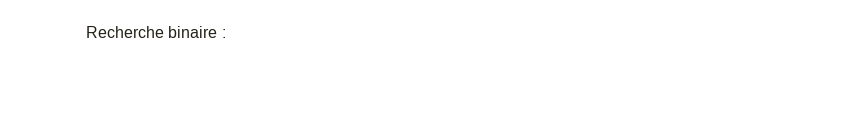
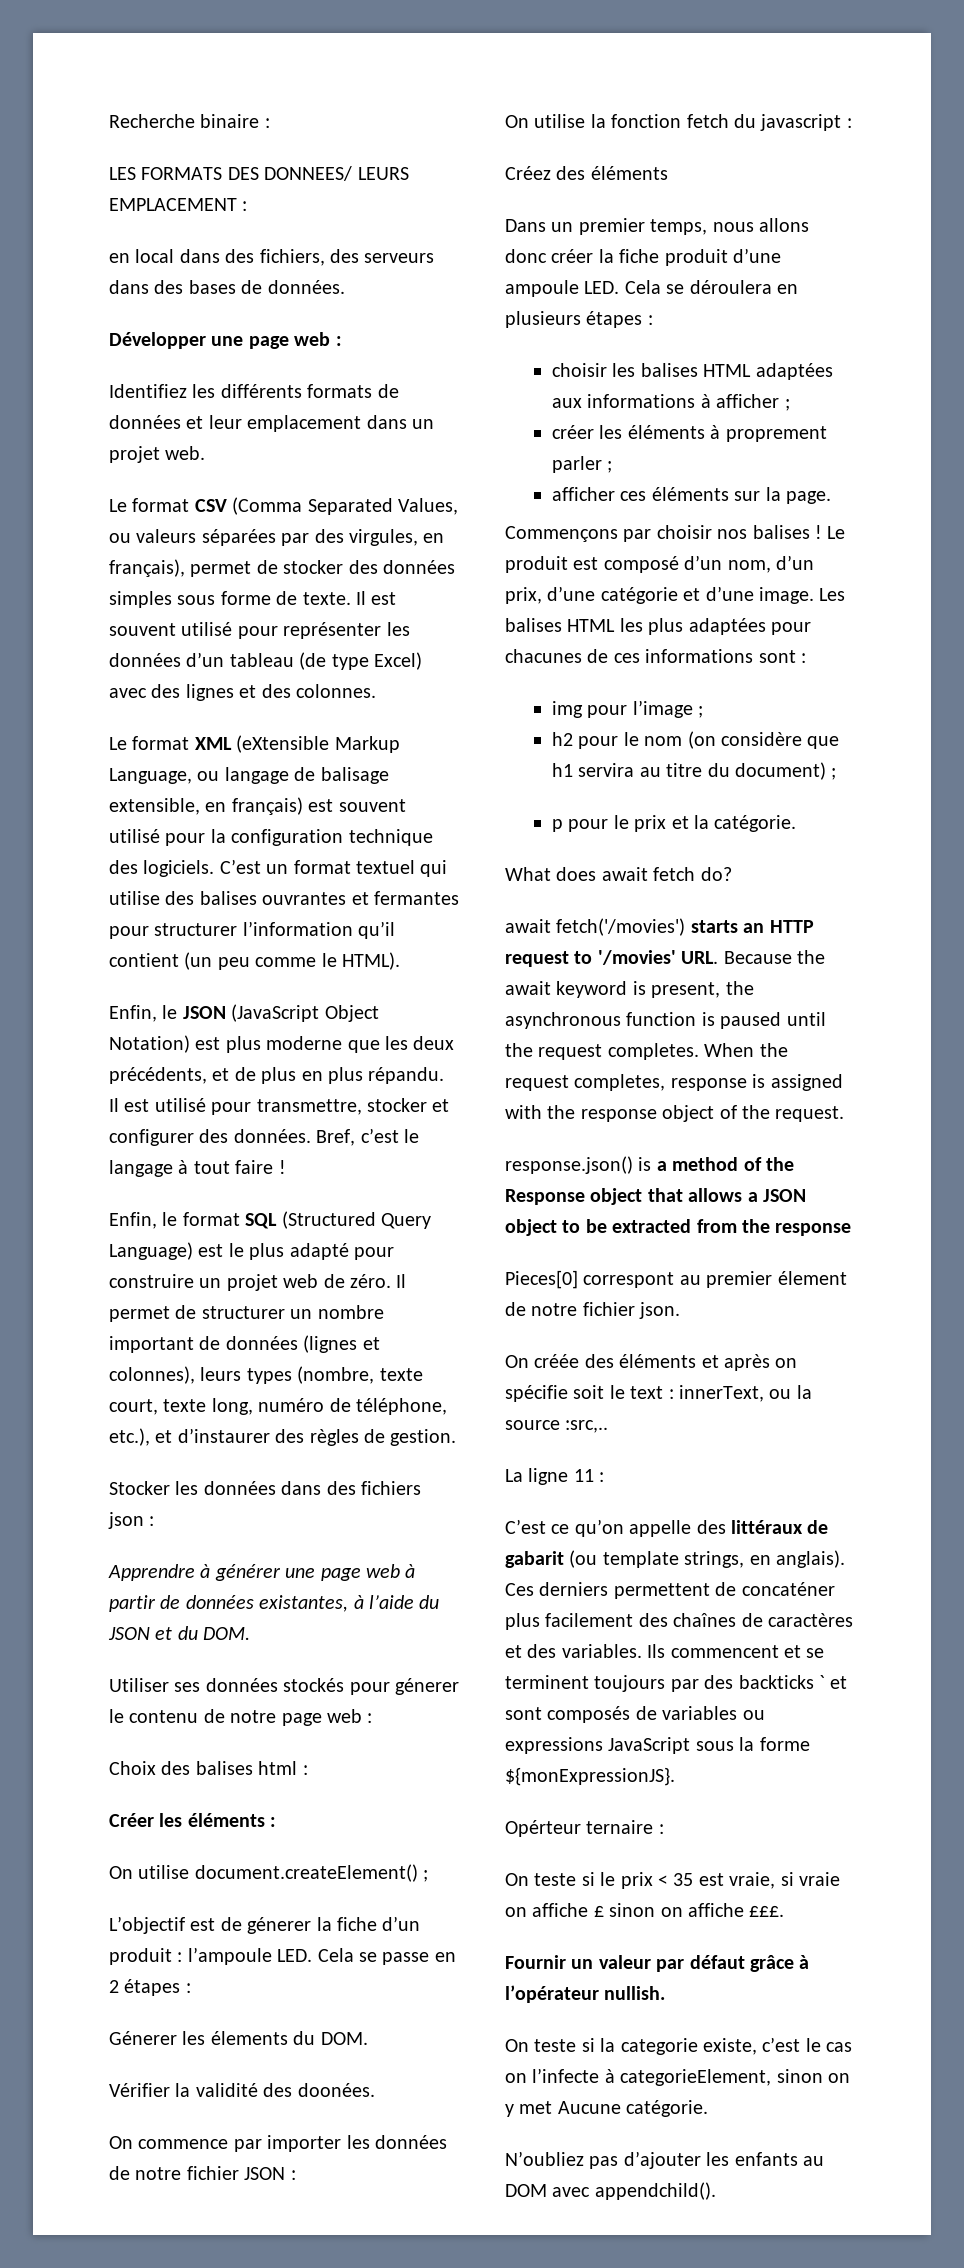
(226, 33) none -> [109,166,409,181] [109,198,248,211] [109,249,435,266] [109,280,345,294] [109,332,342,349] [109,384,399,398] [109,415,434,432] [109,446,206,463] [109,497,458,515] [109,529,445,546] [109,559,455,577] [109,591,397,608] [109,622,410,639] [109,652,422,670] [109,684,376,701] [109,735,400,753] [109,767,389,784] [109,797,406,815] [109,829,433,846] [109,859,448,877] [109,891,459,905] [109,921,396,939] [109,952,400,970] [109,1004,379,1022] [109,1035,455,1053] [109,1067,445,1084] [109,1098,450,1115] [109,1128,419,1146] [109,1160,286,1177] [109,1211,431,1229] [109,1242,394,1260] [109,1274,407,1291] [109,1305,384,1322] [109,1335,380,1353] [109,1366,423,1384] [109,1398,447,1415] [109,1428,457,1446] [109,1481,421,1495] [108,1512,155,1529] [108,1564,416,1581] [109,1595,440,1612] [108,1626,251,1640] [109,1678,459,1695] [109,1709,373,1726] [109,1761,308,1775] [109,1813,277,1827] [109,1864,429,1882] [109,1916,421,1934] [109,1947,456,1965] [109,1979,191,1996] [109,2031,368,2045] [109,2083,375,2097] [109,2135,447,2152] [109,2166,296,2180] [505,114,852,131] [505,166,668,180] [505,218,809,235] [505,248,781,266] [505,280,798,297] [505,311,653,328] [551,363,833,380] [551,394,790,411] [551,425,827,442] [551,456,613,473] [551,487,831,504] [505,525,846,542] [505,555,814,573] [505,586,846,604] [505,618,811,635] [505,649,806,663] [551,700,704,718] [551,731,840,749] [551,762,837,780] [551,815,797,832] [505,867,732,881] [505,918,814,936] [505,950,825,967] [505,981,754,998] [505,1012,826,1029] [505,1043,788,1060] [505,1074,843,1091] [505,1105,845,1122] [505,1156,794,1174] [505,1188,806,1205] [505,1219,852,1236] [505,1270,847,1289] [505,1302,681,1319] [505,1354,798,1371] [505,1385,812,1402] [505,1420,609,1433] [505,1468,605,1485] [505,1519,829,1537] [505,1550,845,1568] [505,1582,835,1599] [505,1613,853,1630] [505,1644,825,1658] [505,1675,848,1692] [505,1706,765,1723] [505,1737,810,1754] [505,1767,675,1786] [505,1820,664,1837] [505,1872,840,1889] [505,1903,785,1917] [505,1955,810,1972] [505,1985,666,2003] [505,2037,853,2055] [505,2068,850,2086] [505,2100,709,2117] [505,2151,824,2169] [505,2182,716,2200] // LES FORMATS DES DONNEES/ LEURS EMPLACEMENT : // en local dans des fichiers, des serveurs dans des bases de données. // Développer une page web : // Identifiez les différents formats de données et leur emplacement dans un projet web. // Le format CSV (Comma Separated Values, ou valeurs séparées par des virgules, en français), permet de stocker des données simples sous forme de texte. Il est souvent utilisé pour représenter les données d’un tableau (de type Excel) avec des lignes et des colonnes. // Le format XML (eXtensible Markup Language, ou langage de balisage extensible, en français) est souvent utilisé pour la configuration technique des logiciels. C’est un format textuel qui utilise des balises ouvrantes et fermantes pour structurer l’information qu’il contient (un peu comme le HTML). // Enfin, le JSON (JavaScript Object Notation) est plus moderne que les deux précédents, et de plus en plus répandu. Il est utilisé pour transmettre, stocker et configurer des données. Bref, c’est le langage à tout faire ! // Enfin, le format SQL (Structured Query Language) est le plus adapté pour construire un projet web de zéro. Il permet de structurer un nombre important de données (lignes et colonnes), leurs types (nombre, texte court, texte long, numéro de téléphone, etc.), et d’instaurer des règles de gestion. // Stocker les données dans des fichiers json : // Apprendre à générer une page web à partir de données existantes, à l’aide du JSON et du DOM. // Utiliser ses données stockés pour génerer le contenu de notre page web : // Choix des balises html : // Créer les éléments : // On utilise document.createElement() ; // L’objectif est de génerer la fiche d’un produit : l’ampoule LED. Cela se passe en 2 étapes : // Génerer les élements du DOM. // Vérifier la validité des doonées. // On commence par importer les données de notre fichier JSON : // On utilise la fonction fetch du javascript : // Créez des éléments // Dans un premier temps, nous allons donc créer la fiche produit d’une ampoule LED. Cela se déroulera en plusieurs étapes : // choisir les balises HTML adaptées aux informations à afficher ; // créer les éléments à proprement parler ; // afficher ces éléments sur la page. // Commençons par choisir nos balises ! Le produit est composé d’un nom, d’un prix, d’une catégorie et d’une image. Les balises HTML les plus adaptées pour chacunes de ces informations sont : // img pour l’image ; // h2 pour le nom (on considère que h1 servira au titre du document) ; // p pour le prix et la catégorie. // What does await fetch do? // await fetch('/movies') starts an HTTP request to '/movies' URL. Because the await keyword is present, the asynchronous function is paused until the request completes. When the request completes, response is assigned with the response object of the request. // response.json() is a method of the Response object that allows a JSON object to be extracted from the response // Pieces[0] correspont au premier élement de notre fichier json. // On créée des éléments et après on spécifie soit le text : innerText, ou la source :src,.. // La ligne 11 : // C’est ce qu’on appelle des littéraux de gabarit (ou template strings, en anglais). Ces derniers permettent de concaténer plus facilement des chaînes de caractères et des variables. Ils commencent et se terminent toujours par des backticks ` et sont composés de variables ou expressions JavaScript sous la forme ${monExpressionJS}. // Opérteur ternaire : // On teste si le prix < 35 est vraie, si vraie on affiche £ sinon on affiche £££. // Fournir un valeur par défaut grâce à l’opérateur nullish. // On teste si la categorie existe, c’est le cas on l’infecte à categorieElement, sinon on y met Aucune catégorie. // N’oubliez pas d’ajouter les enfants au DOM avec appendchild().

